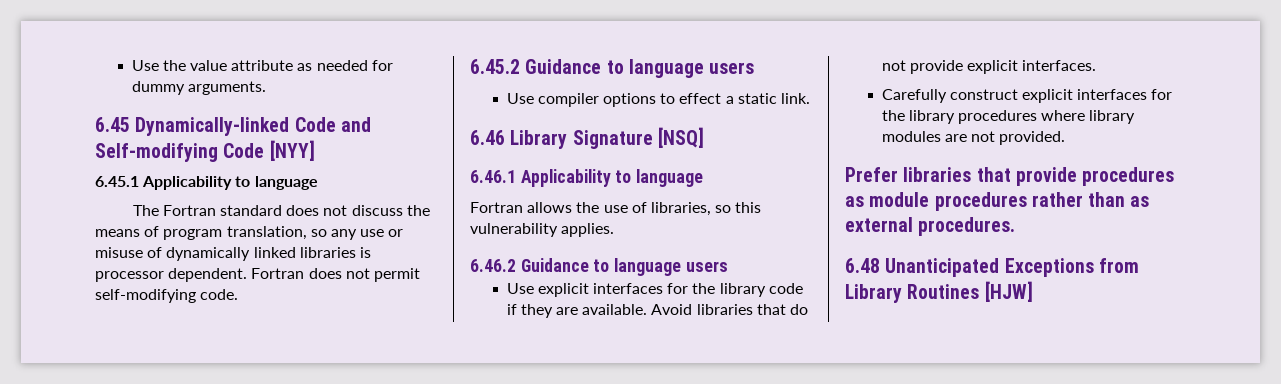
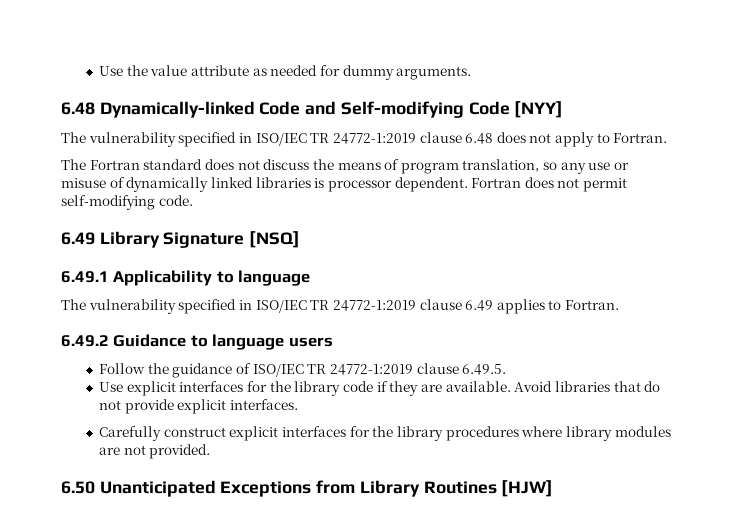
[95,117,130,132] 6.45 -> [61,102,95,115] 6.48
[95,176,318,190] 6.45.1 Applicability to language -> [61,132,668,147] The vulnerability specified in ISO/IEC TR 24772-1:2019 clause 6.48 does not apply to Fortran.
[470,59,755,78] [506,93,811,107] [470,127,704,149] [470,169,704,187] [470,202,762,216] [470,223,615,237] [470,258,728,276] 6.45.2 Guidance to language users // Use compiler options to effect a static link. // 6.46 Library Signature [NSQ] // 6.46.1 Applicability to language // Fortran allows the use of libraries, so this vulnerability applies. // 6.46.2 Guidance to language users -> [61,231,301,248] [61,270,311,286] [61,299,620,314] [61,334,333,350] [99,363,507,378] 6.49 Library Signature [NSQ] // 6.49.1 Applicability to language // The vulnerability specified in ISO/IEC TR 24772-1:2019 clause 6.49 applies to Fortran. // 6.49.2 Guidance to language users // Follow the guidance of ISO/IEC TR 24772-1:2019 clause 6.49.5.
[845,167,1175,186] [845,192,1150,211] [845,217,1016,236] [845,258,880,273] Prefer libraries that provide procedures as module procedures rather than as external procedures. // 6.48 -> [61,481,95,494] 6.50

